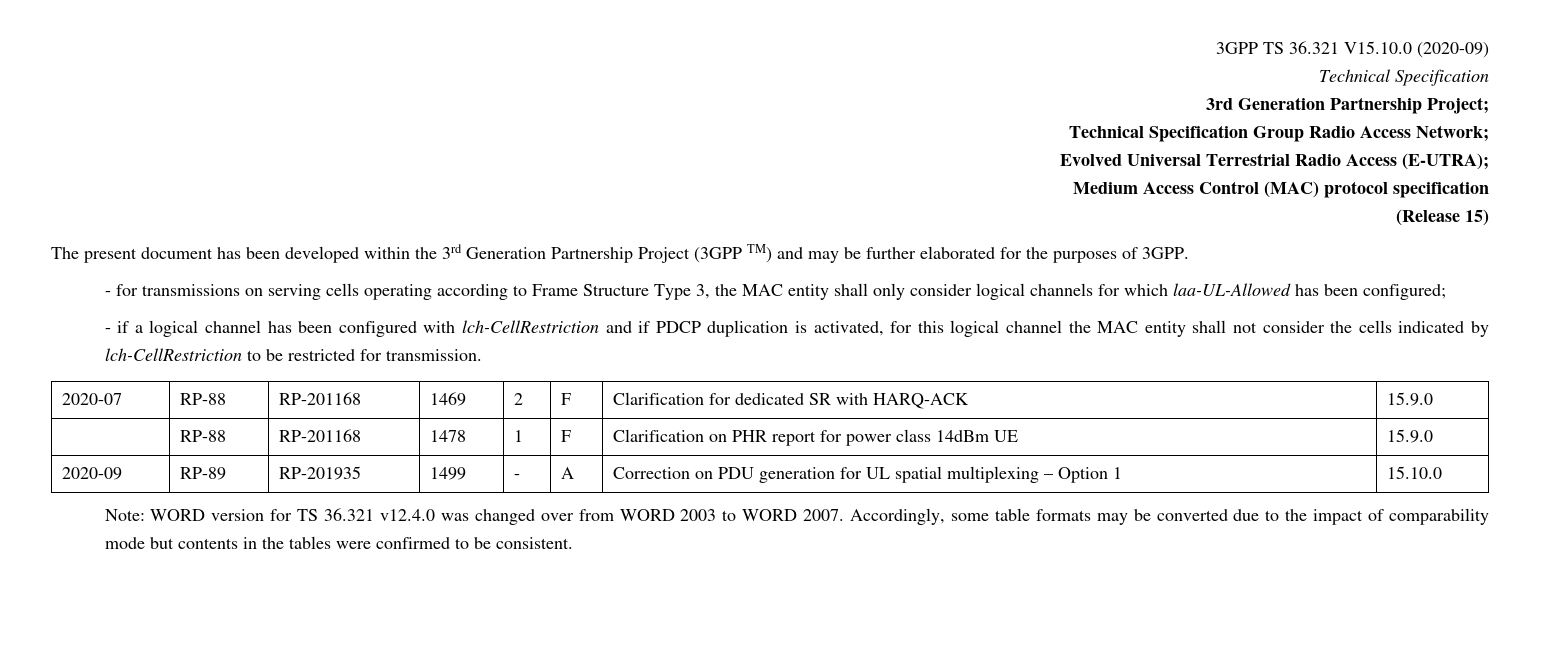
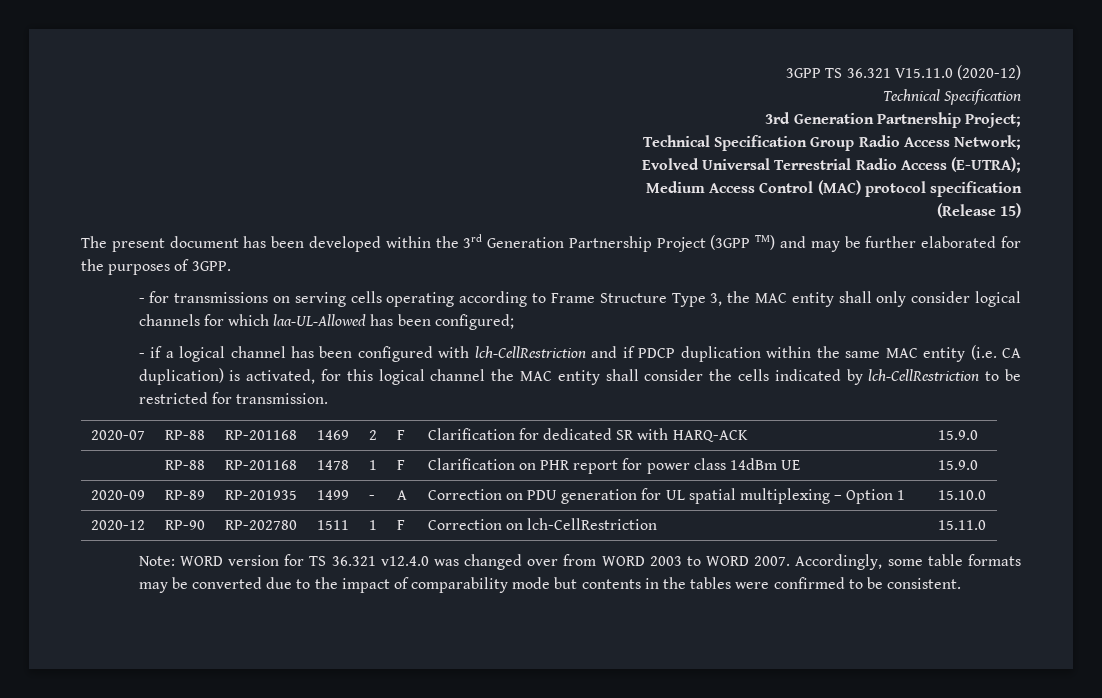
[1344,41,1489,58] V15.10.0 (2020-09) -> [894,65,1021,80] V15.11.0 (2020-12)
(789, 328) none -> [766,345,1021,362] [138,368,224,385] within the same MAC entity (i.e. CA duplication)
[1232,322,1257,333] not -> (639, 375) none
(1443, 472) none -> [90,520,145,530] [164,520,205,530] [224,520,297,530] [316,520,349,530] [368,520,377,530] [396,520,405,530] [427,518,657,530] [937,520,986,530] // 2020-12 | RP-90 | RP-202780 | 1511 | 1 | F | Correction on lch-CellRestriction | 15.11.0

